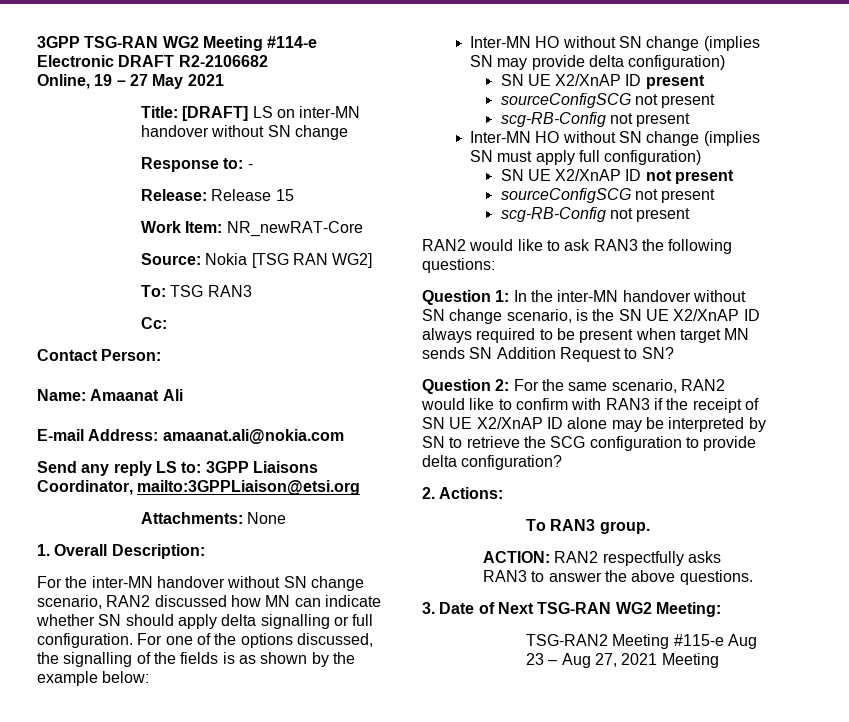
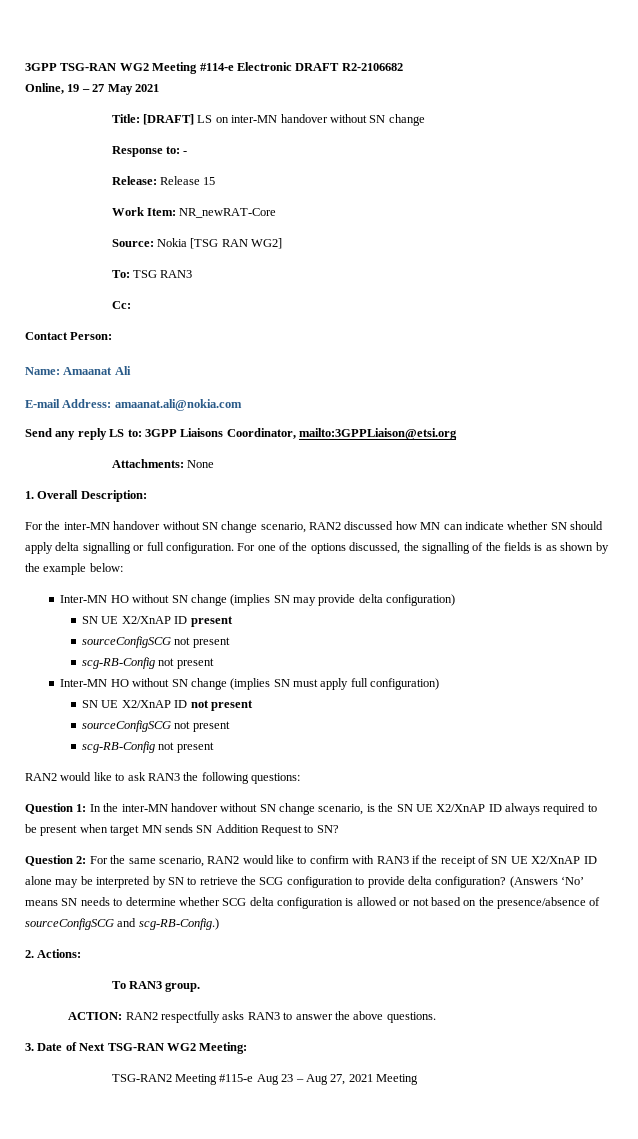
(563, 462) none -> [509,876,584,888] [25,897,601,909] [25,918,219,930] (Answers ‘No’ means SN needs to determine whether SCG delta configuration is allowed or not based on the presence/absence of sourceConfigSCG and scg-RB-Config.)

